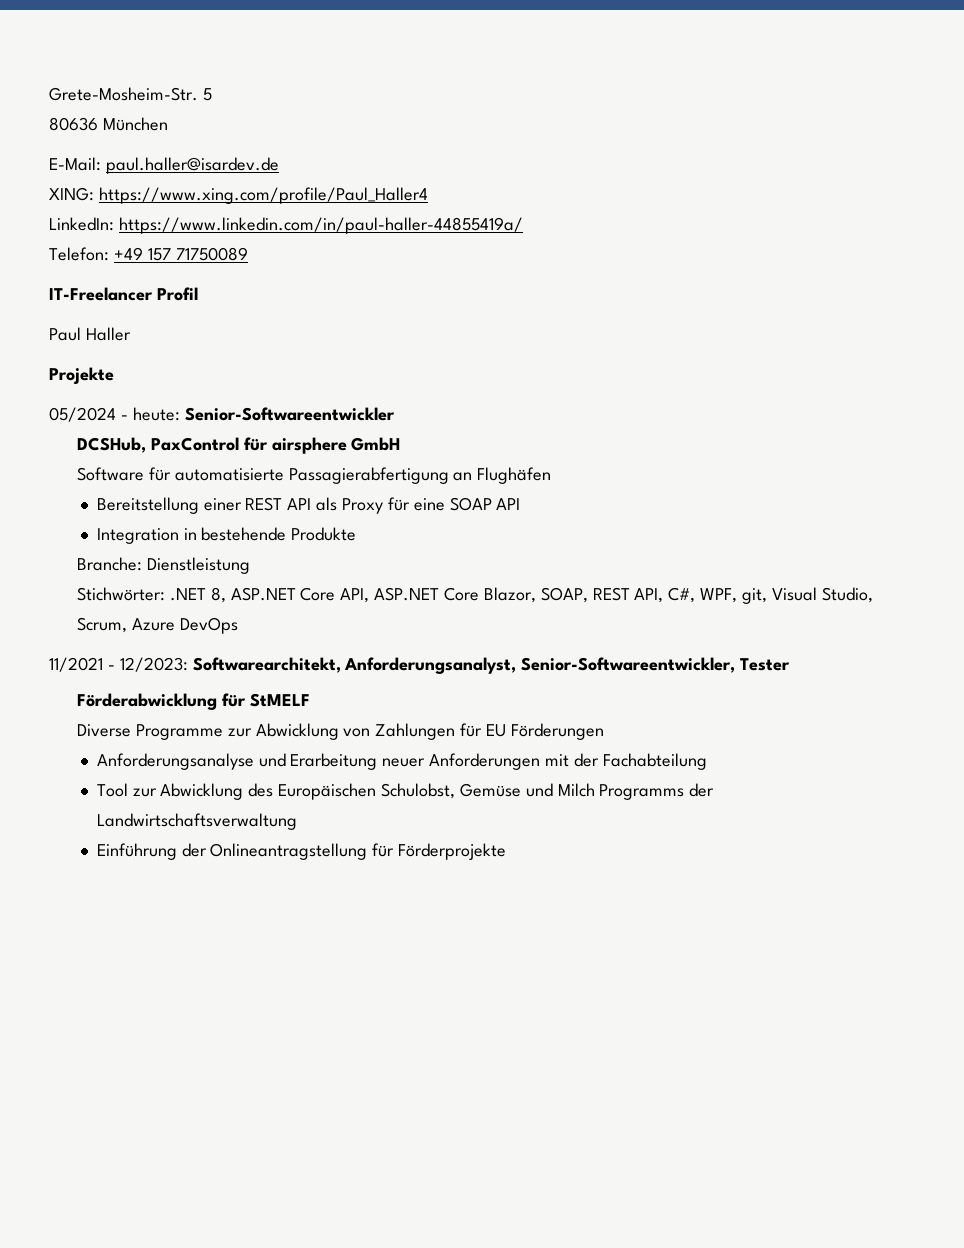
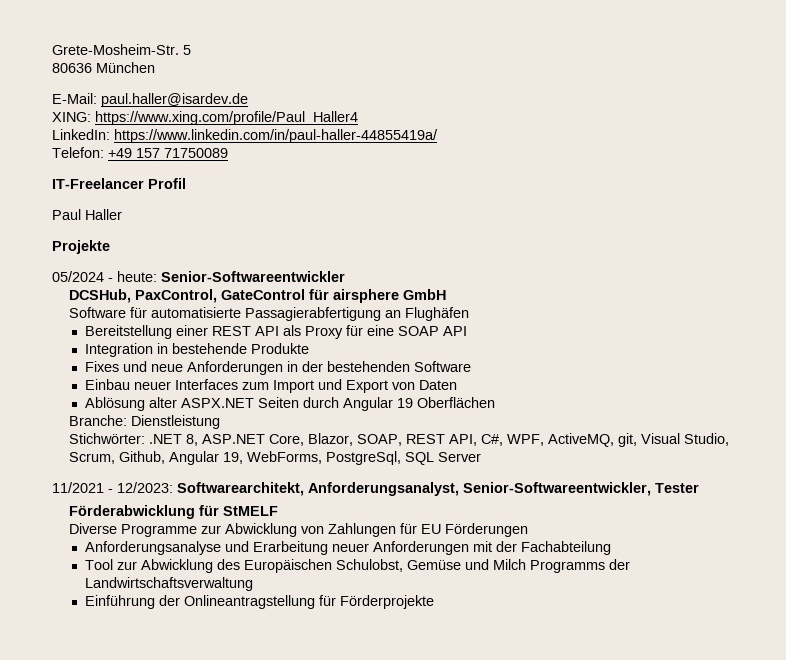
[150,437,239,451] PaxControl -> [135,289,306,303] PaxControl, GateControl
(357, 534) none -> [85,361,472,375] [85,379,458,393] [85,397,496,411] // Fixes und neue Anforderungen in der bestehenden Software // Einbau neuer Interfaces zum Import und Export von Daten // Ablösung alter ASPX.NET Seiten durch Angular 19 Oberflächen
[300,587,479,603] Core API, ASP.NET Core -> [269,434,305,446] Core,
(738, 595) none -> [548,433,615,447] ActiveMQ,
[131,617,238,634] Azure DevOps -> [119,451,482,465] Github, Angular 19, WebForms, PostgreSql, SQL Server

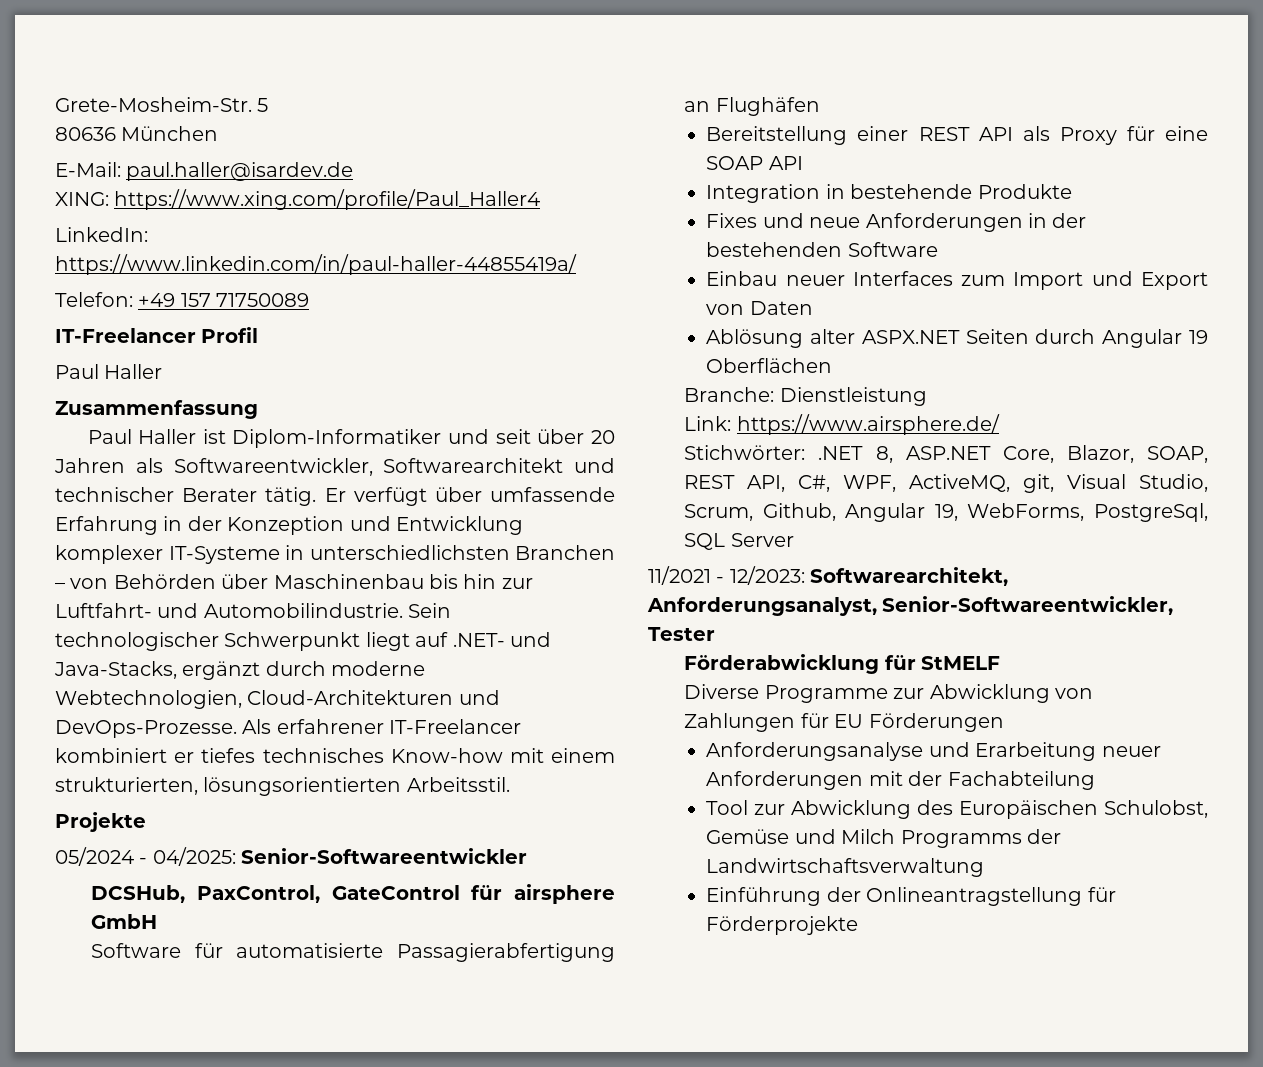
(122, 214) none -> [55,400,258,419] [87,429,615,448] [54,458,615,476] [55,487,616,506] [55,516,523,535] [55,545,615,564] [55,574,533,589] [55,603,452,618] [55,632,551,651] [54,661,426,680] [55,690,500,709] [55,719,522,738] [55,748,615,763] [55,777,510,796] // Zusammenfassung // Paul Haller ist Diplom-Informatiker und seit über 20 Jahren als Softwareentwickler, Softwarearchitekt und technischer Berater tätig. Er verfügt über umfassende Erfahrung in der Konzeption und Entwicklung komplexer IT-Systeme in unterschiedlichsten Branchen – von Behörden über Maschinenbau bis hin zur Luftfahrt- und Automobilindustrie. Sein technologischer Schwerpunkt liegt auf .NET- und Java-Stacks, ergänzt durch moderne Webtechnologien, Cloud-Architekturen und DevOps-Prozesse. Als erfahrener IT-Freelancer kombiniert er tiefes technisches Know-how mit einem strukturierten, lösungsorientierten Arbeitsstil.
[117,271,157,282] heute: -> [152,847,236,866] 04/2025:
(221, 422) none -> [684,414,1000,435] // Link: https://www.airsphere.de/

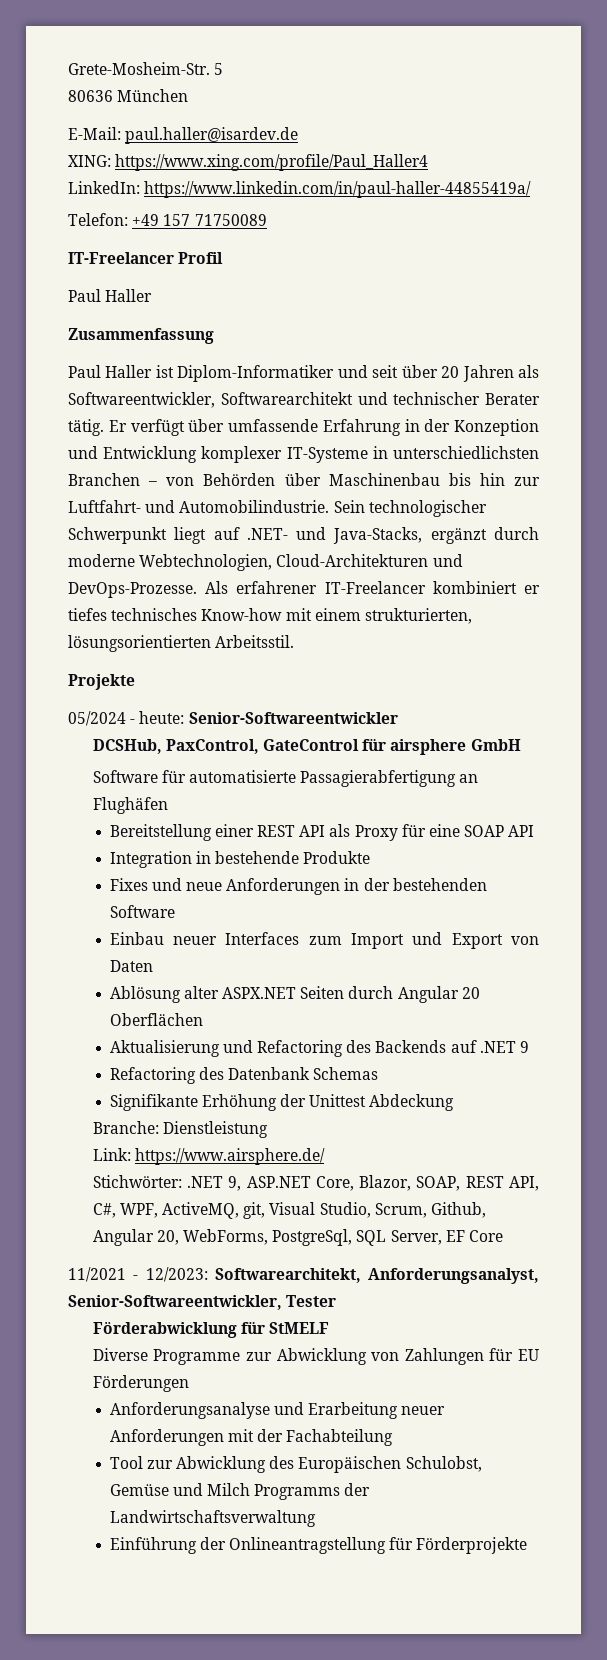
[152,847,236,866] 04/2025: -> [139,711,185,724] heute:
[1189,330,1208,344] 19 -> [461,987,480,999] 20
(833, 365) none -> [109,1040,530,1057] [109,1067,379,1084] [109,1094,455,1111] // Aktualisierung und Refactoring des Backends auf .NET 9 // Refactoring des Datenbank Schemas // Signifikante Erhöhung der Unittest Abdeckung
[875,446,893,463] 8, -> [228,1176,242,1191] 9,
[934,504,958,521] 19, -> [156,1230,179,1245] 20,
[730,533,794,547] Server -> [390,1230,503,1245] Server, EF Core

